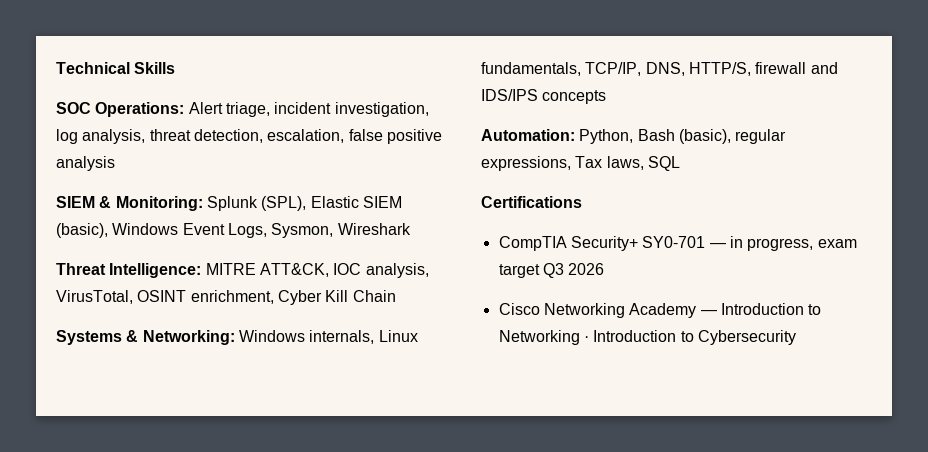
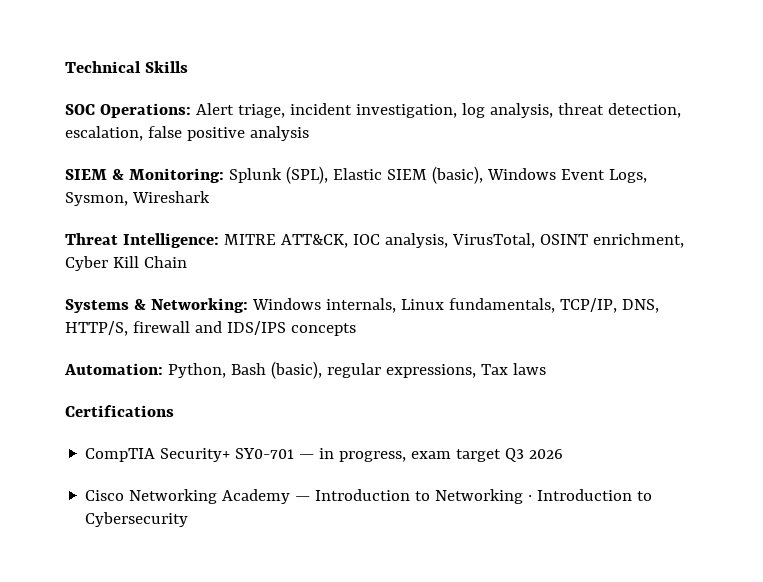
[606,156,680,171] laws, SQL -> [512,363,546,375] laws

